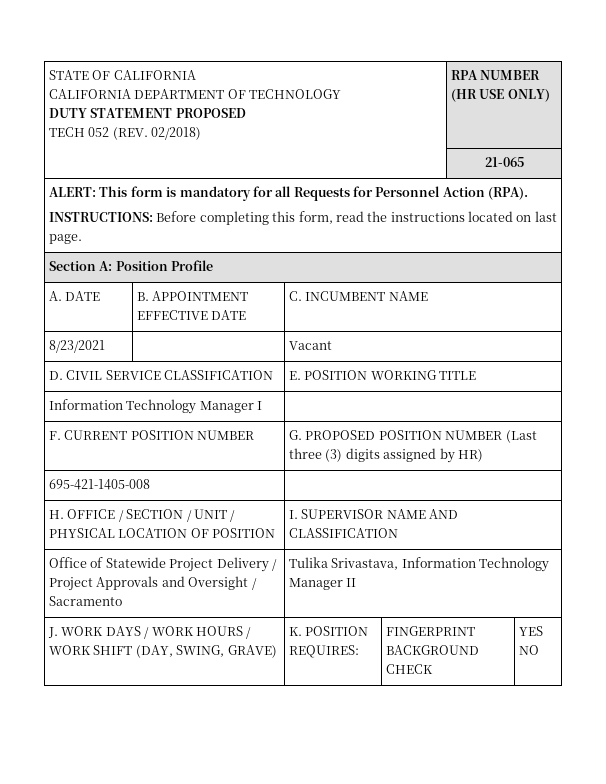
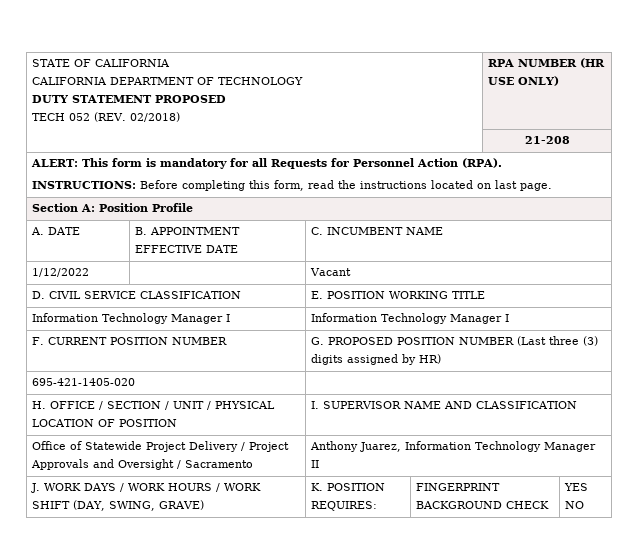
[484,157,524,167] 21-065 -> [524,136,570,144] 21-208
[49,340,106,353] 8/23/2021 -> [32,268,90,277] 1/12/2022
(263, 405) none -> [311,313,510,324] Information Technology Manager I
[49,479,151,490] 695-421-1405-008 -> [32,378,136,386] 695-421-1405-020
[289,557,399,570] Tulika Srivastava, -> [310,441,402,452] Anthony Juarez,

